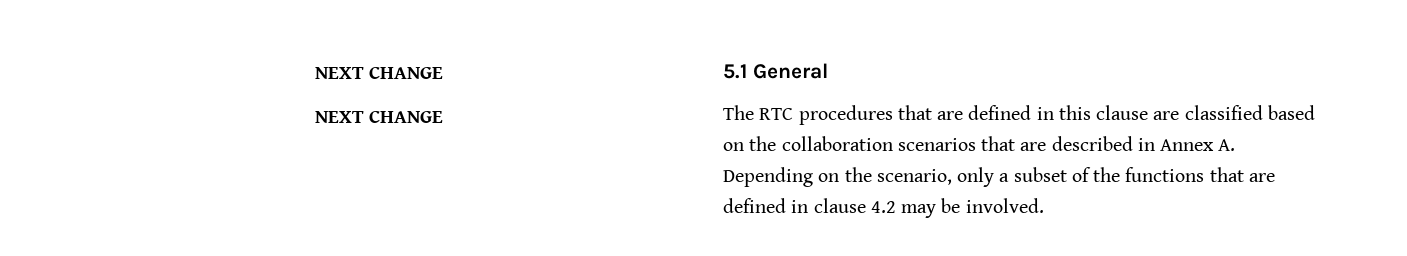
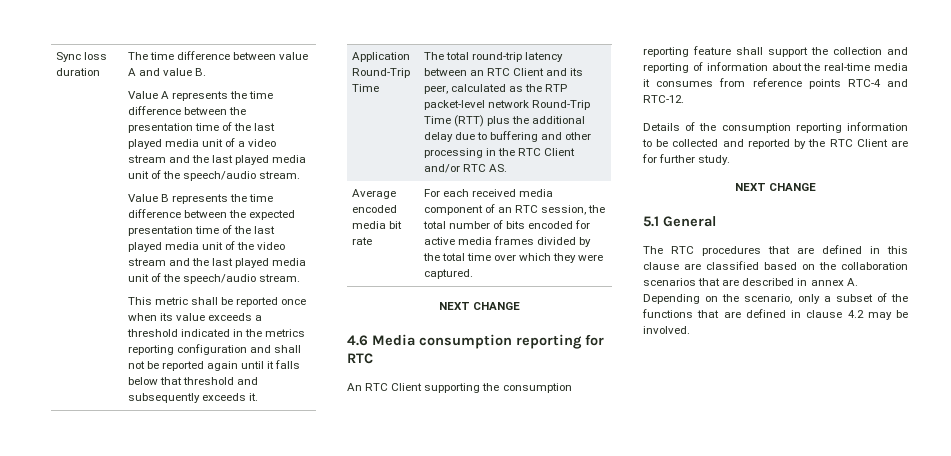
[314,66,444,79] NEXT CHANGE -> [55,52,107,62] [55,68,100,76] [127,51,309,60] [127,68,207,76] [127,91,274,101] [127,106,247,115] [127,122,276,133] [127,138,277,149] [127,155,307,165] [127,170,301,181] [127,194,274,204] [127,209,296,220] [127,225,276,236] [127,241,286,252] [127,258,307,268] [127,273,301,284] [127,297,307,307] [127,313,263,321] [126,329,306,337] [127,344,302,355] [127,360,301,371] [127,377,259,385] [127,393,259,403] [351,52,410,62] [351,68,410,78] [351,84,379,92] [423,52,564,62] [423,68,584,76] [423,84,568,94] [423,100,591,110] [423,115,586,127] [423,131,592,142] [423,148,576,158] [423,164,508,173] [351,189,396,199] [351,205,397,213] [351,221,402,229] [351,237,372,245] [423,189,554,197] [423,204,606,215] [422,220,591,229] [423,236,592,247] [422,253,604,263] [423,269,473,279] [438,302,521,310] [347,334,604,349] [347,353,373,364] [347,383,572,393] [643,46,908,57] [643,62,908,73] [643,78,908,89] [643,95,684,103] [643,122,908,133] [642,139,908,149] [642,154,731,165] Sync loss duration | The time difference between value A and value B. // Value A represents the time difference between the presentation time of the last played media unit of a video stream and the last played media unit of the speech/audio stream. // Value B represents the time difference between the expected presentation time of the last played media unit of the video stream and the last played media unit of the speech/audio stream. // This metric shall be reported once when its value exceeds a threshold indicated in the metrics reporting configuration and shall not be reported again until it falls below that threshold and subsequently exceeds it. // Application Round-Trip Time | The total round-trip latency between an RTC Client and its peer, calculated as the RTP packet-level network Round-Trip Time (RTT) plus the additional delay due to buffering and other processing in the RTC Client and/or RTC AS. // Average encoded media bit rate | For each received media component of an RTC session, the total number of bits encoded for active media frames divided by the total time over which they were captured. // NEXT CHANGE // 4.6 Media consumption reporting for RTC // An RTC Client supporting the consumption reporting feature shall support the collection and reporting of information about the real-time media it consumes from reference points RTC-4 and RTC-12. // Details of the consumption reporting information to be collected and reported by the RTC Client are for further study.
[1160,139,1215,151] Annex -> [810,280,844,286] annex

